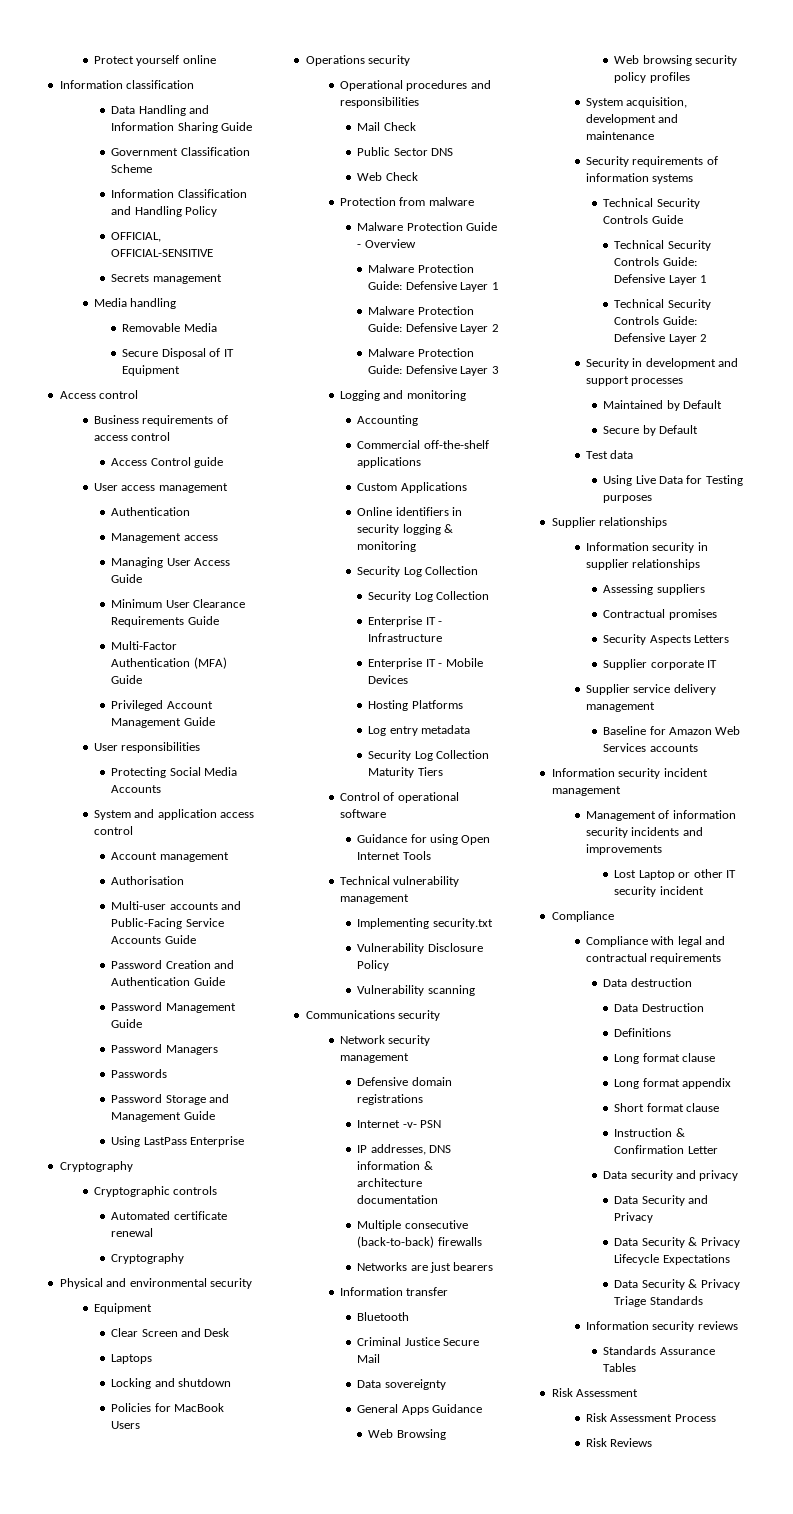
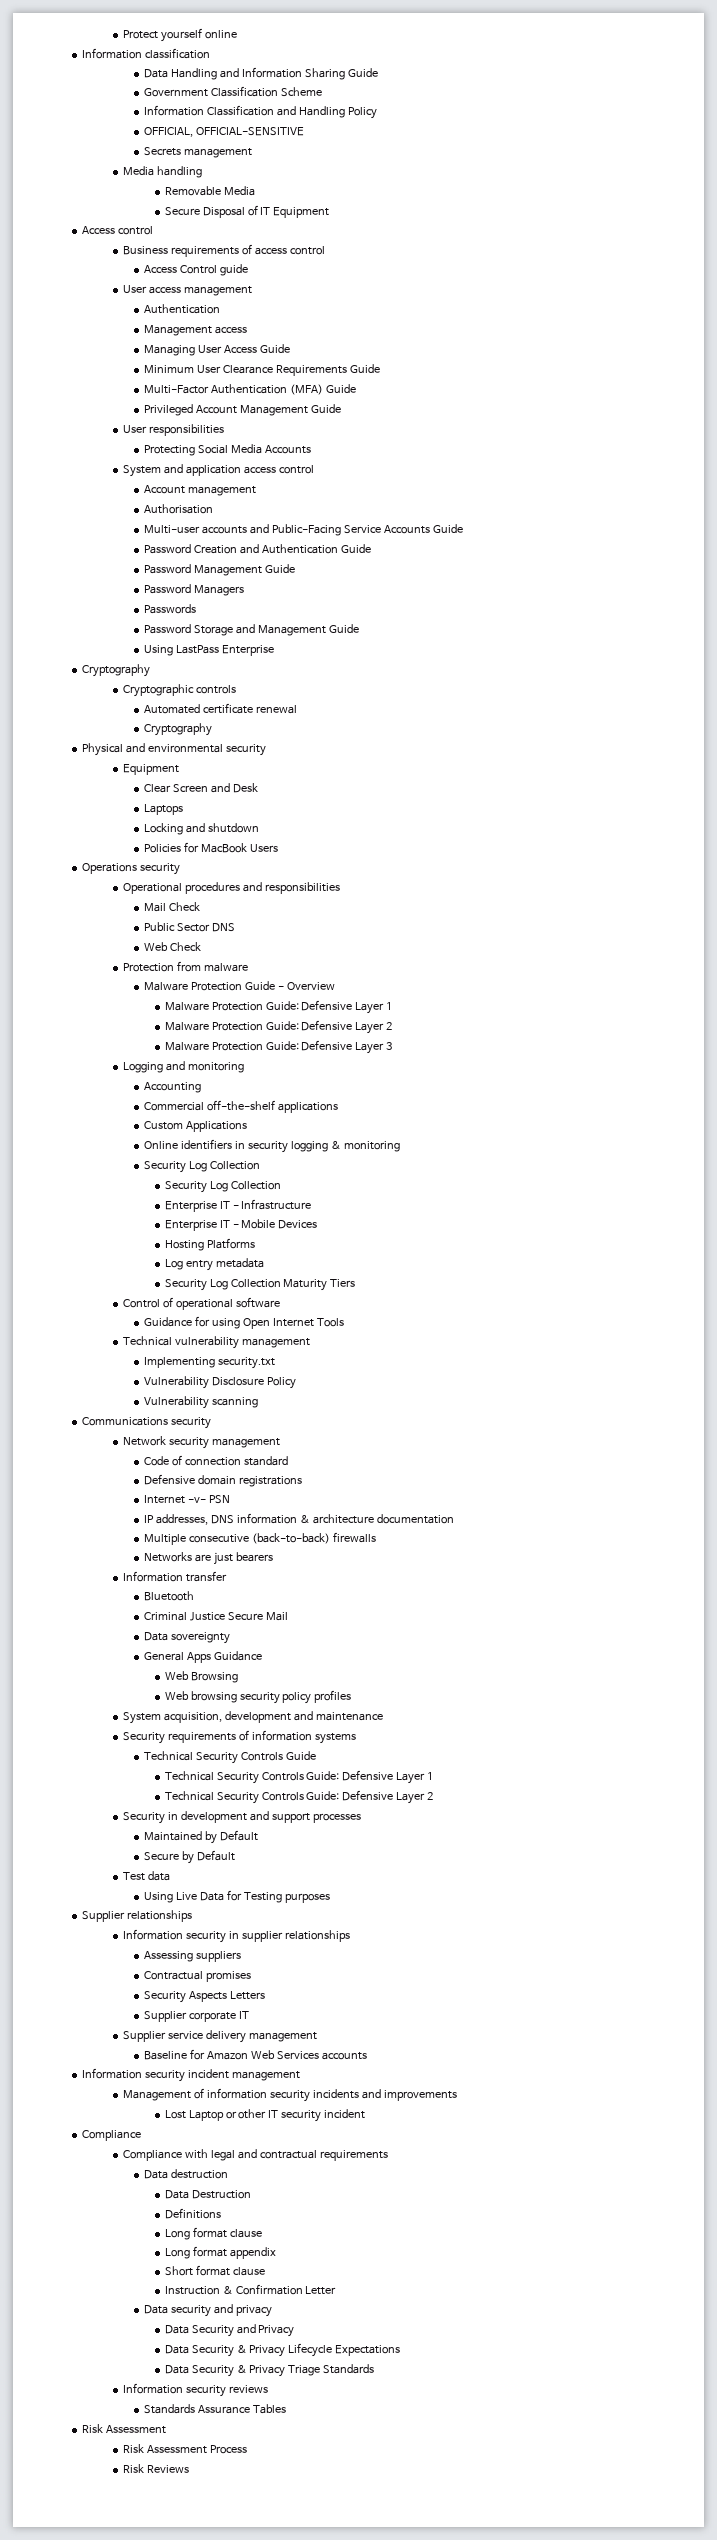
(410, 1058) none -> [143,1455,288,1466] // Code of connection standard

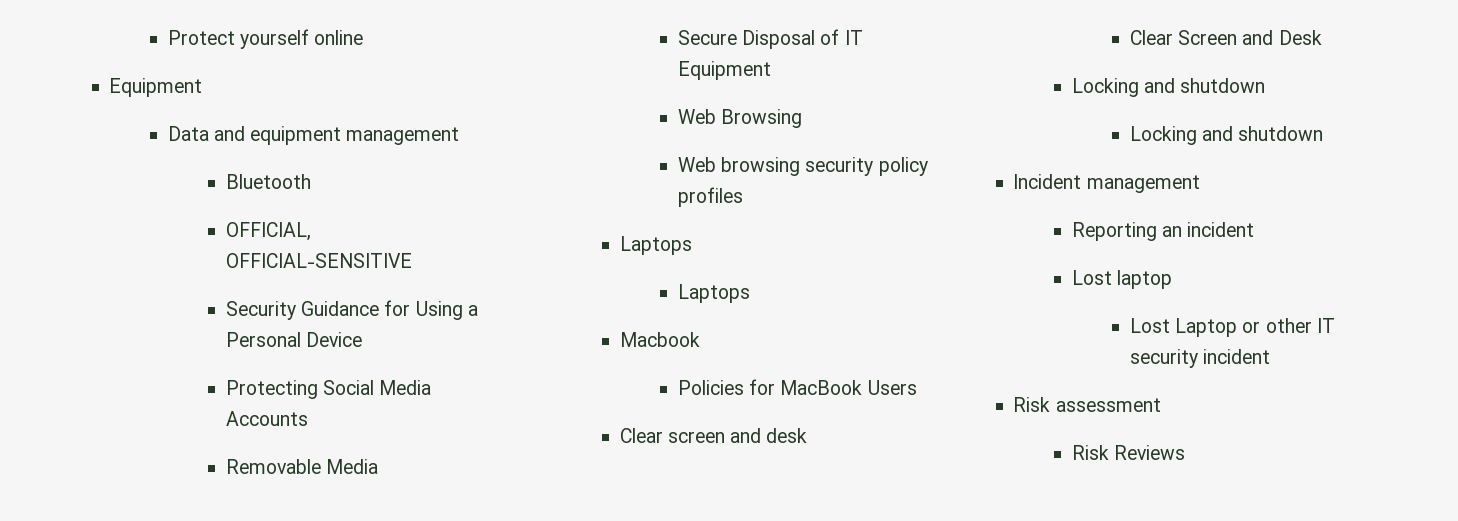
[82,48,211,59] [143,67,378,80] [143,86,322,97] [143,105,377,119] [143,127,304,137] [143,147,252,158] [123,166,203,178] Information classification // Data Handling and Information Sharing Guide // Government Classification Scheme // Information Classification and Handling Policy // OFFICIAL, OFFICIAL-SENSITIVE // Secrets management // Media handling -> [109,78,203,97] [167,126,460,145] [225,174,311,189] [225,222,311,241] [225,253,412,268] [225,300,478,320] [225,332,363,347] [225,380,432,399] [225,411,308,426] Equipment // Data and equipment management // Bluetooth // OFFICIAL, OFFICIAL-SENSITIVE // Security Guidance for Using a Personal Device // Protecting Social Media Accounts
[82,226,154,235] [123,244,326,257] [143,264,248,276] [123,285,253,296] [143,304,220,314] [143,325,247,336] [143,344,290,356] [143,364,380,376] [143,384,356,395] [143,404,341,416] [123,424,225,436] [143,444,311,456] [123,464,315,477] [143,485,256,496] [143,504,213,514] [143,524,463,536] [143,544,371,554] [143,564,295,576] [143,584,244,596] [143,604,196,614] [143,624,359,636] [143,645,274,656] [82,664,151,677] [123,684,237,697] [143,703,297,714] [143,723,212,736] [82,743,267,756] [123,764,180,775] [143,783,258,793] [143,804,183,815] [143,823,259,835] [143,842,278,853] [82,863,181,875] [123,882,341,894] [143,902,200,912] [143,922,235,932] [143,942,201,951] [123,961,249,972] [143,981,335,991] [164,1000,393,1014] [164,1020,393,1034] [164,1040,393,1054] [123,1061,245,1073] [143,1082,201,1093] [143,1100,338,1113] [143,1121,247,1132] [143,1139,400,1153] [143,1161,260,1173] [164,1181,281,1193] [164,1199,312,1212] [164,1219,318,1231] [164,1238,255,1251] [164,1258,264,1271] [164,1279,356,1291] [123,1297,281,1310] [143,1316,344,1329] [123,1336,311,1349] [143,1357,275,1369] [143,1376,296,1389] [143,1396,258,1409] [82,1417,212,1429] [123,1436,281,1449] [143,1455,288,1466] [143,1474,302,1487] [143,1495,230,1504] [143,1513,454,1525] [143,1532,376,1545] [143,1552,273,1565] [123,1571,228,1582] [143,1591,194,1601] [143,1612,288,1621] [143,1632,230,1644] [143,1651,262,1663] // Access control // Business requirements of access control // Access Control guide // User access management // Authentication // Management access // Managing User Access Guide // Minimum User Clearance Requirements Guide // Multi-Factor Authentication (MFA) Guide // Privileged Account Management Guide // User responsibilities // Protecting Social Media Accounts // System and application access control // Account management // Authorisation // Multi-user accounts and Public-Facing Service Accounts Guide // Password Creation and Authentication Guide // Password Management Guide // Password Managers // Passwords // Password Storage and Management Guide // Using LastPass Enterprise // Cryptography // Cryptographic controls // Automated certificate renewal // Cryptography // Physical and environmental security // Equipment // Clear Screen and Desk // Laptops // Locking and shutdown // Policies for MacBook Users // Operations security // Operational procedures and responsibilities // Mail Check // Public Sector DNS // Web Check // Protection from malware // Malware Protection Guide - Overview // Malware Protection Guide: Defensive Layer 1 // Malware Protection Guide: Defensive Layer 2 // Malware Protection Guide: Defensive Layer 3 // Logging and monitoring // Accounting // Commercial off-the-shelf applications // Custom Applications // Online identifiers in security logging & monitoring // Security Log Collection // Security Log Collection // Enterprise IT - Infrastructure // Enterprise IT - Mobile Devices // Hosting Platforms // Log entry metadata // Security Log Collection Maturity Tiers // Control of operational software // Guidance for using Open Internet Tools // Technical vulnerability management // Implementing security.txt // Vulnerability Disclosure Policy // Vulnerability scanning // Communications security // Network security management // Code of connection standard // Defensive domain registrations // Internet -v- PSN // IP addresses, DNS information & architecture documentation // Multiple consecutive (back-to-back) firewalls // Networks are just bearers // Information transfer // Bluetooth // Criminal Justice Secure Mail // Data sovereignty // General Apps Guidance -> (771, 70) none
[123,1711,384,1724] [123,1730,357,1744] [143,1751,316,1764] [164,1770,434,1784] [164,1790,434,1804] [123,1811,362,1824] [143,1830,258,1844] [143,1850,235,1864] [123,1871,171,1881] [143,1890,330,1903] [82,1910,193,1922] [123,1929,351,1943] [143,1951,241,1962] [143,1971,251,1982] [143,1991,265,2003] [143,2011,249,2022] [123,2030,318,2043] [143,2049,367,2060] [82,2068,301,2082] [123,2088,458,2102] System acquisition, development and maintenance // Security requirements of information systems // Technical Security Controls Guide // Technical Security Controls Guide: Defensive Layer 1 // Technical Security Controls Guide: Defensive Layer 2 // Security in development and support processes // Maintained by Default // Secure by Default // Test data // Using Live Data for Testing purposes // Supplier relationships // Information security in supplier relationships // Assessing suppliers // Contractual promises // Security Aspects Letters // Supplier corporate IT // Supplier service delivery management // Baseline for Amazon Web Services accounts // Information security incident management // Management of information security incidents and improvements -> [619,236,692,255] [677,284,750,303] [619,332,700,347] [677,379,917,395] [619,428,808,443] [1129,30,1322,45] [1071,78,1266,97] [1129,126,1324,145] [1013,174,1200,193] [1071,222,1255,241] [1071,270,1172,289] Laptops // Laptops // Macbook // Policies for MacBook Users // Clear screen and desk // Clear Screen and Desk // Locking and shutdown // Locking and shutdown // Incident management // Reporting an incident // Lost laptop
[82,2130,142,2141] [123,2149,389,2161] [143,2169,228,2179] [164,2190,251,2199] [164,2208,221,2219] [164,2227,262,2240] [164,2246,276,2259] [164,2265,265,2276] [164,2284,337,2295] [143,2304,272,2317] [164,2324,295,2337] [164,2343,401,2357] [164,2364,375,2377] [123,2383,269,2397] [143,2404,286,2414] [82,2424,167,2434] [123,2444,248,2454] Compliance // Compliance with legal and contractual requirements // Data destruction // Data Destruction // Definitions // Long format clause // Long format appendix // Short format clause // Instruction & Confirmation Letter // Data security and privacy // Data Security and Privacy // Data Security & Privacy Lifecycle Expectations // Data Security & Privacy Triage Standards // Information security reviews // Standards Assurance Tables // Risk Assessment // Risk Assessment Process -> [1013,397,1161,412] Risk assessment

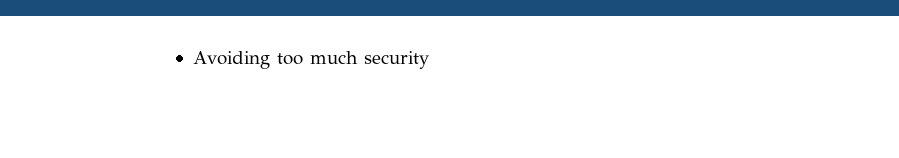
[167,29,364,49] [109,78,203,97] [167,126,460,145] [225,174,311,189] [225,222,311,241] [225,253,412,268] [225,300,478,320] [225,332,363,347] [225,380,432,399] [225,411,308,426] [225,459,379,474] [677,29,863,49] [677,61,771,80] [677,109,803,128] [677,157,928,176] [677,187,743,207] [619,236,692,255] [677,284,750,303] [619,332,700,347] [677,379,917,395] [619,428,808,443] [1129,30,1322,45] [1071,78,1266,97] [1129,126,1324,145] [1013,174,1200,193] [1071,222,1255,241] [1071,270,1172,289] [1129,318,1335,337] [1129,349,1271,368] [1013,397,1161,412] [1071,445,1185,460] Protect yourself online // Equipment // Data and equipment management // Bluetooth // OFFICIAL, OFFICIAL-SENSITIVE // Security Guidance for Using a Personal Device // Protecting Social Media Accounts // Removable Media // Secure Disposal of IT Equipment // Web Browsing // Web browsing security policy profiles // Laptops // Laptops // Macbook // Policies for MacBook Users // Clear screen and desk // Clear Screen and Desk // Locking and shutdown // Locking and shutdown // Incident management // Reporting an incident // Lost laptop // Lost Laptop or other IT security incident // Risk assessment // Risk Reviews -> [193,51,430,69] Avoiding too much security

